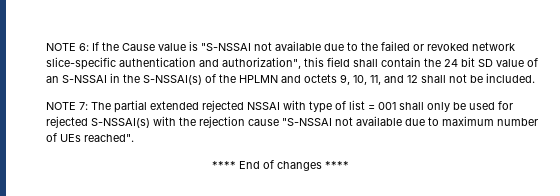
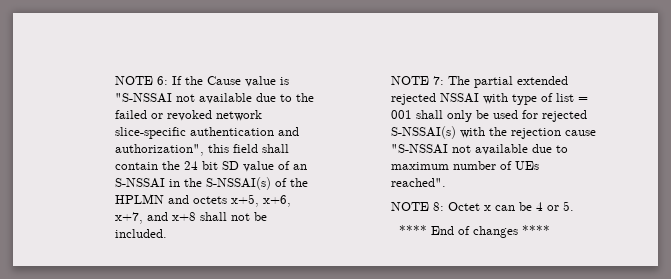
[340,74,419,85] 9, 10, 11, and 12 -> [230,194,291,207] [114,212,196,224] x+5, x+6, x+7, and x+8
(135, 138) none -> [390,201,574,211] // NOTE 8: Octet x can be 4 or 5.

